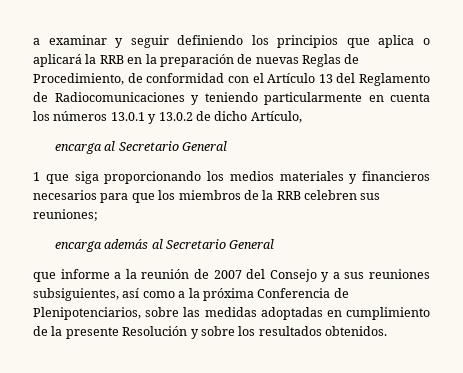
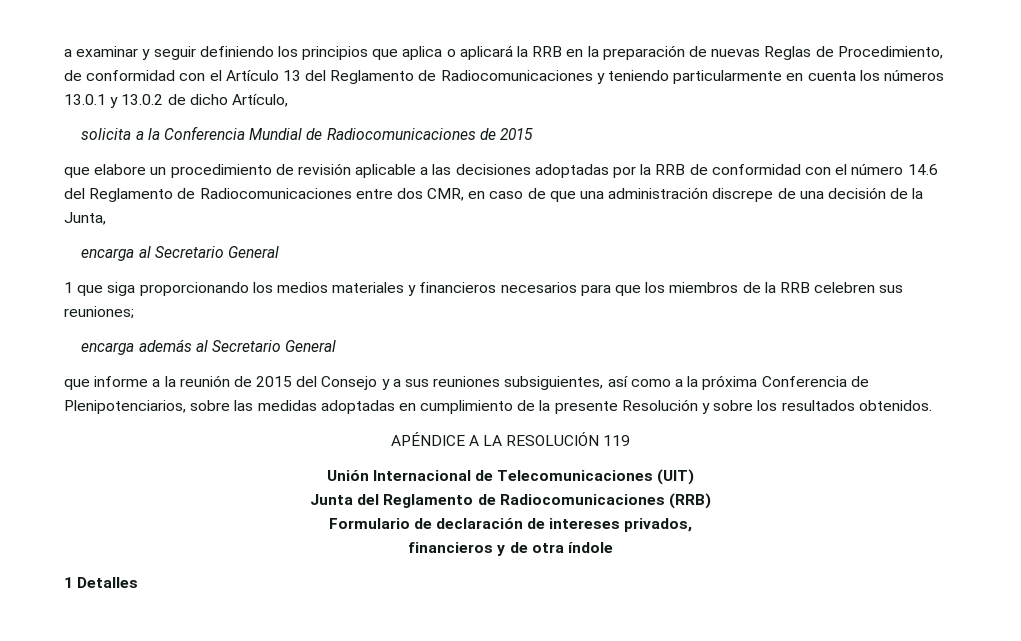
(302, 117) none -> [81,126,533,140] [64,163,938,178] [64,187,924,202] [64,212,106,225] // solicita a la Conferencia Mundial de Radiocomunicaciones de 2015 // que elabore un procedimiento de revisión aplicable a las decisiones adoptadas por la RRB de conformidad con el número 14.6 del Reglamento de Radiocomunicaciones entre dos CMR, en caso de que una administración discrepe de una decisión de la Junta,
[213,270,242,279] 2007 -> [256,376,293,387] 2015
(387, 331) none -> [390,432,631,446] [326,469,695,485] [310,493,711,509] [328,518,693,532] [408,542,613,556] [64,577,139,588] // APÉNDICE A LA RESOLUCIÓN 119 // Unión Internacional de Telecomunicaciones (UIT) // Junta del Reglamento de Radiocomunicaciones (RRB) // Formulario de declaración de intereses privados, // financieros y de otra índole // 1 Detalles

